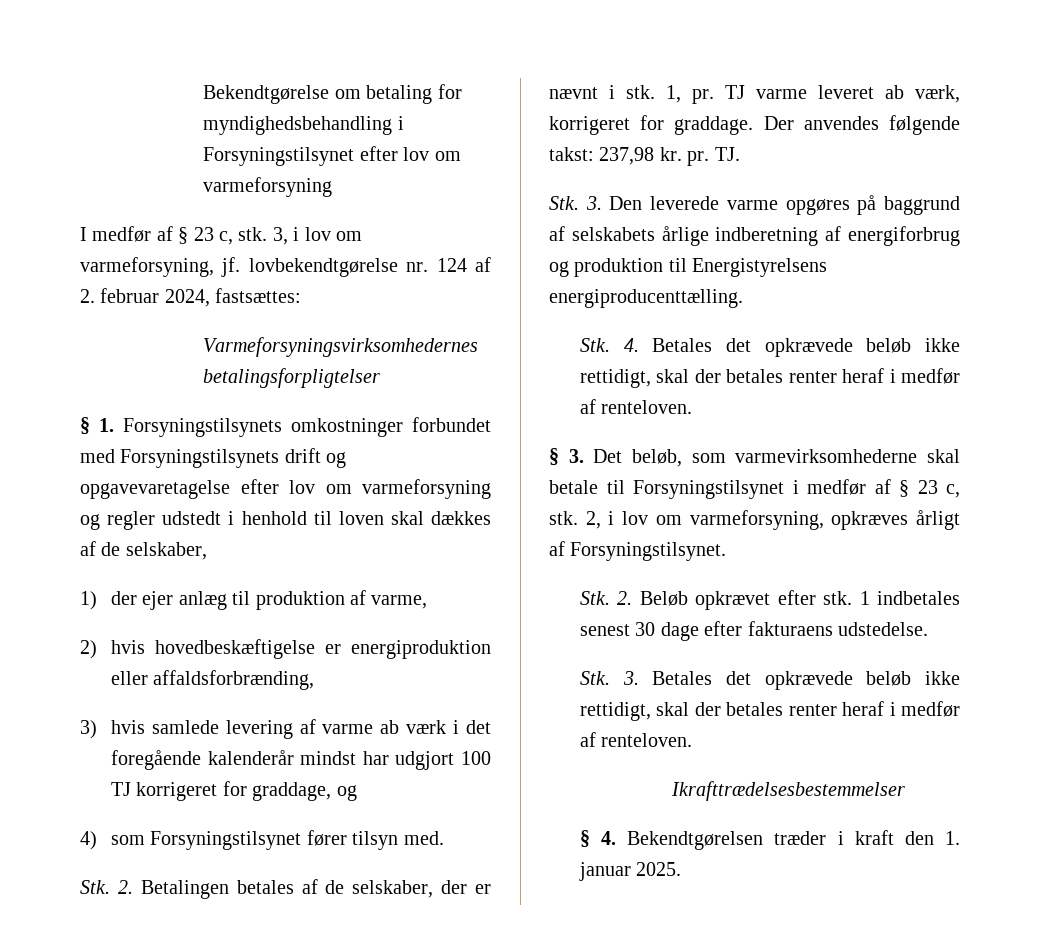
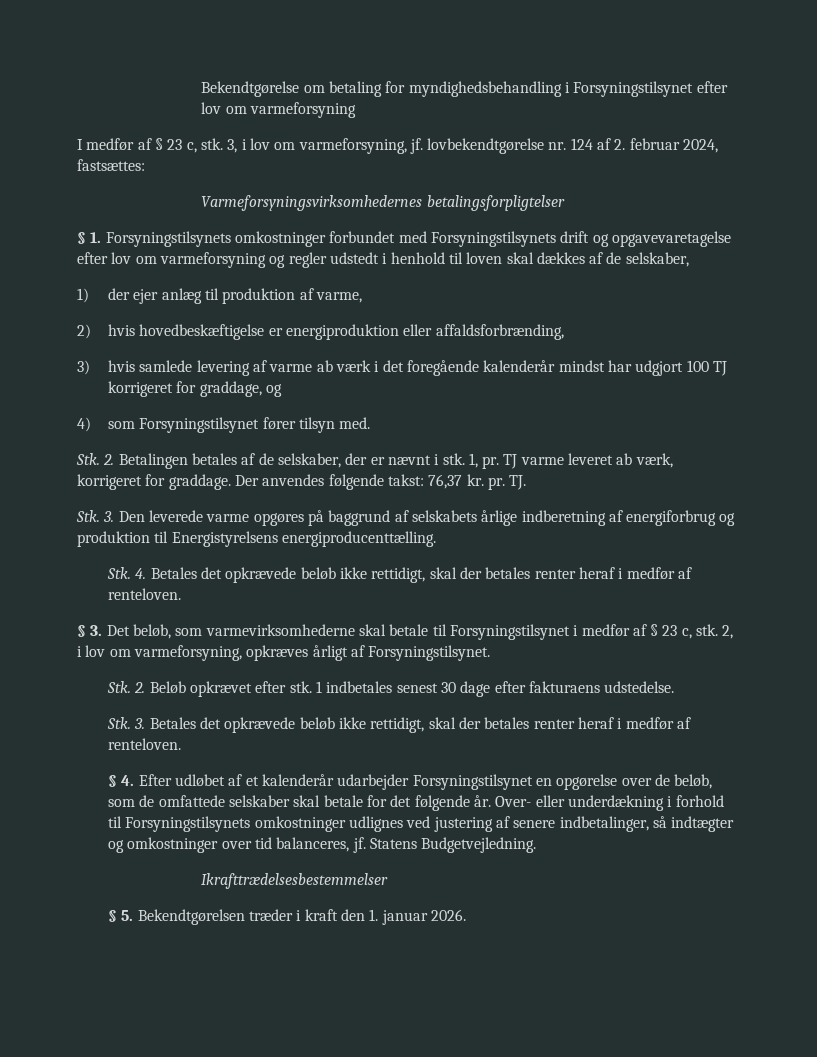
[599,147,655,165] 237,98 -> [428,474,463,489] 76,37
(693, 740) none -> [108,774,713,790] [108,795,724,811] [108,816,735,832] [108,837,537,853] // § 4. Efter udløbet af et kalenderår udarbejder Forsyningstilsynet en opgørelse over de beløb, som de omfattede selskaber skal betale for det følgende år. Over- eller underdækning i forhold til Forsyningstilsynets omkostninger udlignes ved justering af senere indbetalinger, så indtægter og omkostninger over tid balanceres, jf. Statens Budgetvejledning.
[601,831,617,845] 4. -> [121,910,134,921] 5.
[636,862,682,876] 2025. -> [430,909,466,921] 2026.

